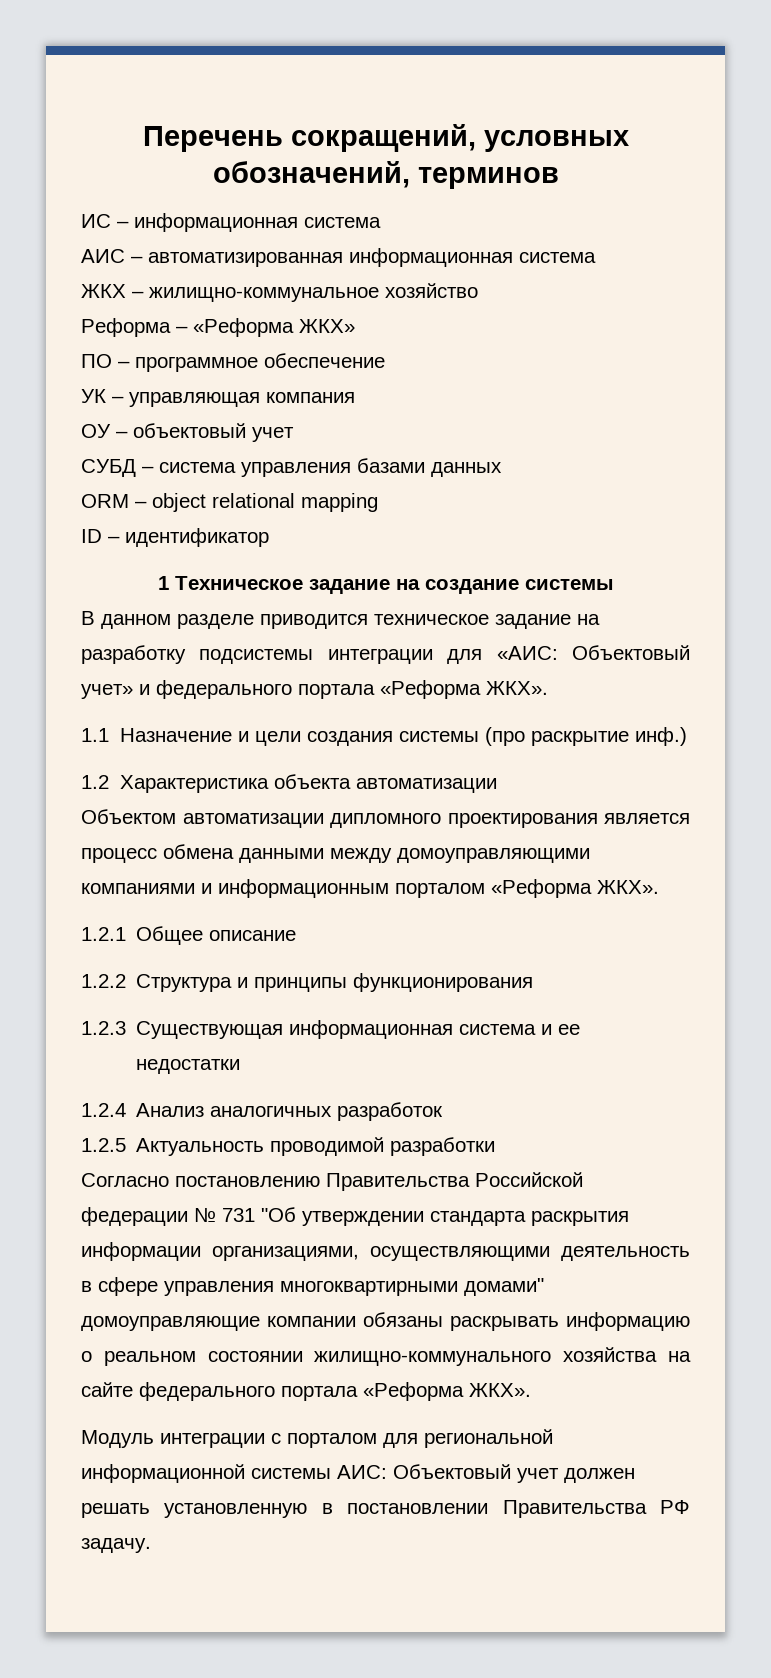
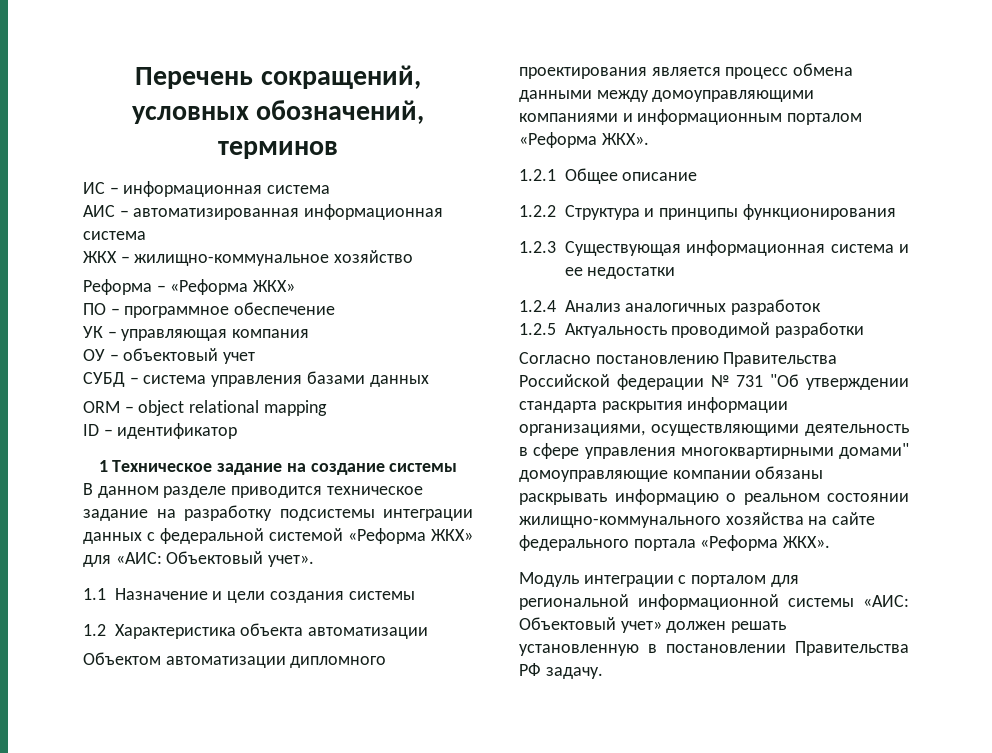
[447,645,690,664] [81,680,548,699] для «АИС: Объектовый учет» и федерального портала «Реформа ЖКХ». -> [83,528,473,544] [83,551,315,567] данных с федеральной системой «Реформа ЖКХ» для «АИС: Объектовый учет».
[485,727,688,746] (про раскрытие инф.) -> (415, 595) none
[337,1464,559,1483] АИС: Объектовый учет -> [863,595,909,607] [519,617,662,633] «АИС: Объектовый учет»

